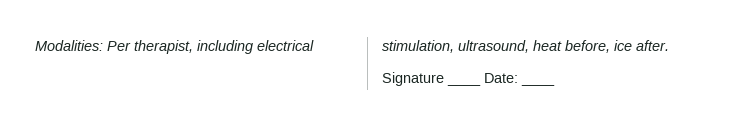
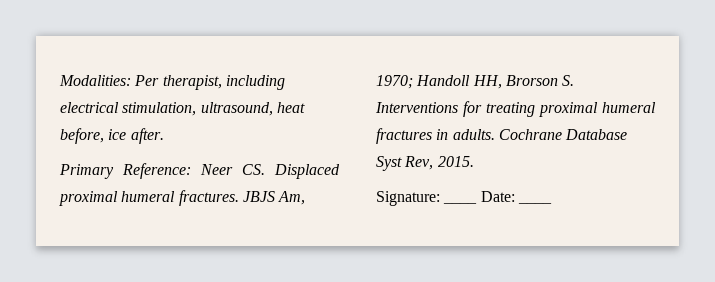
[382,72,444,86] Signature -> [59,163,340,179] [59,190,306,206] [376,75,575,89] [375,101,656,117] [376,128,628,144] [376,156,474,171] [376,191,440,206] Primary Reference: Neer CS. Displaced proximal humeral fractures. JBJS Am, 1970; Handoll HH, Brorson S. Interventions for treating proximal humeral fractures in adults. Cochrane Database Syst Rev, 2015. // Signature:

